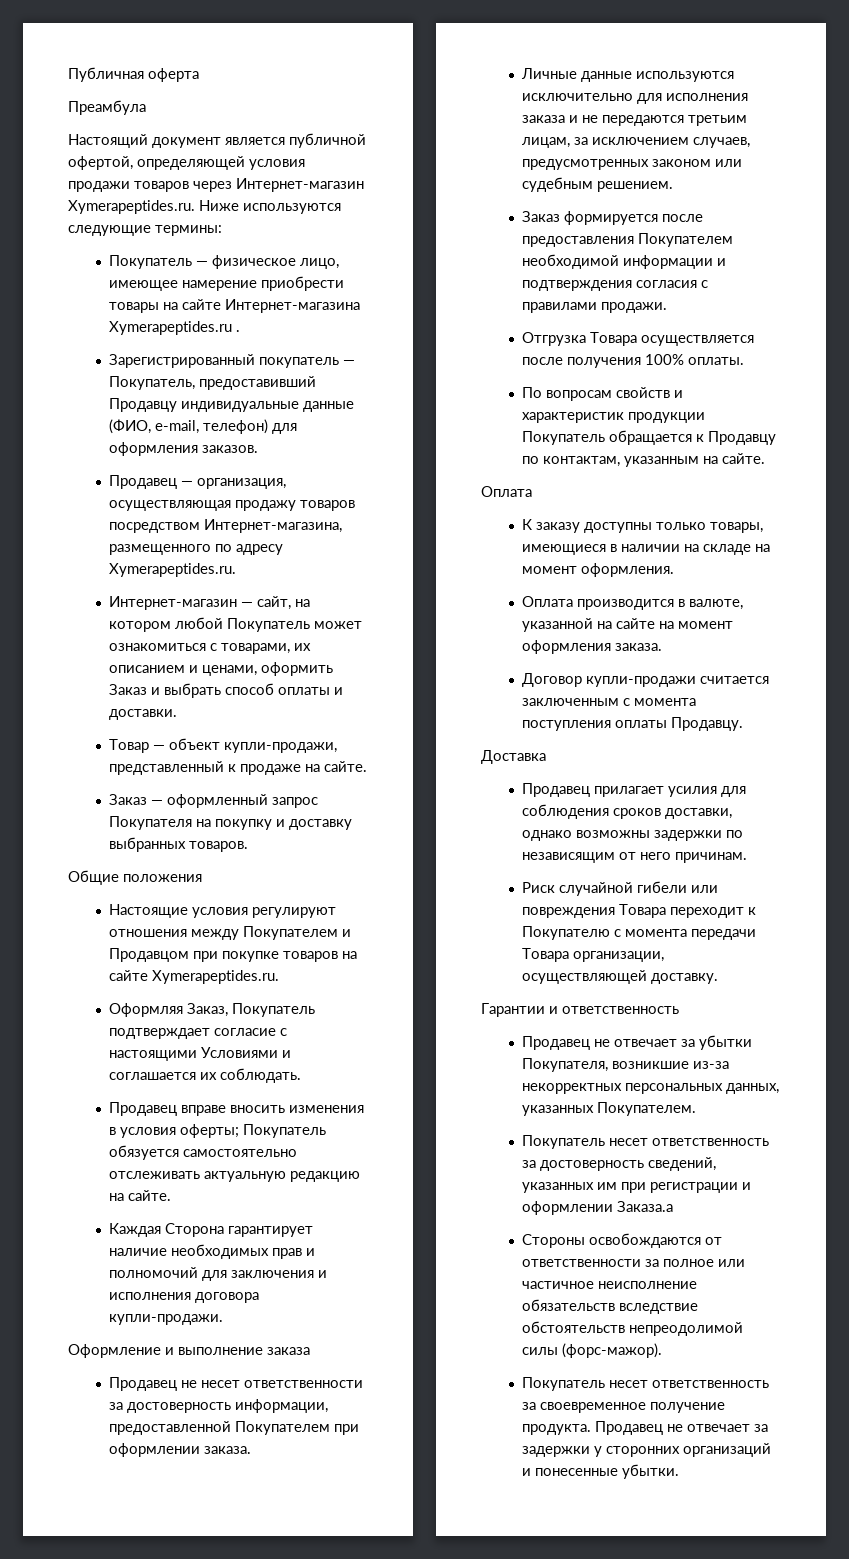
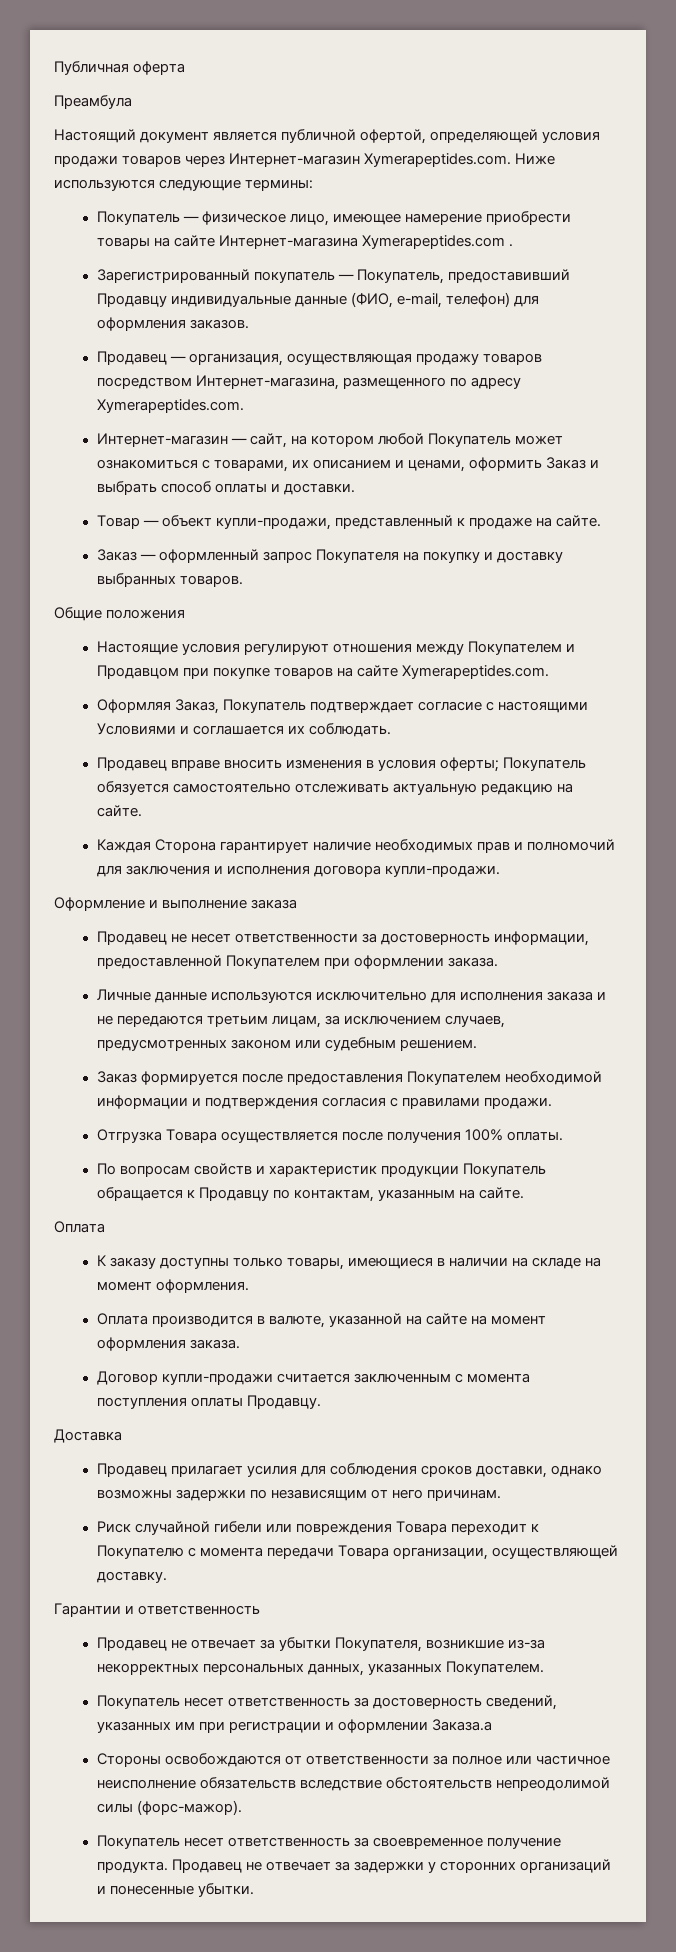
[68,200,195,214] Xymerapeptides.ru. -> [364,153,512,167] Xymerapeptides.com.
[109,321,233,335] Xymerapeptides.ru -> [362,235,506,249] Xymerapeptides.com
[109,563,237,577] Xymerapeptides.ru. -> [96,399,244,413] Xymerapeptides.com.
[152,970,280,984] Xymerapeptides.ru. -> [402,665,550,679] Xymerapeptides.com.

